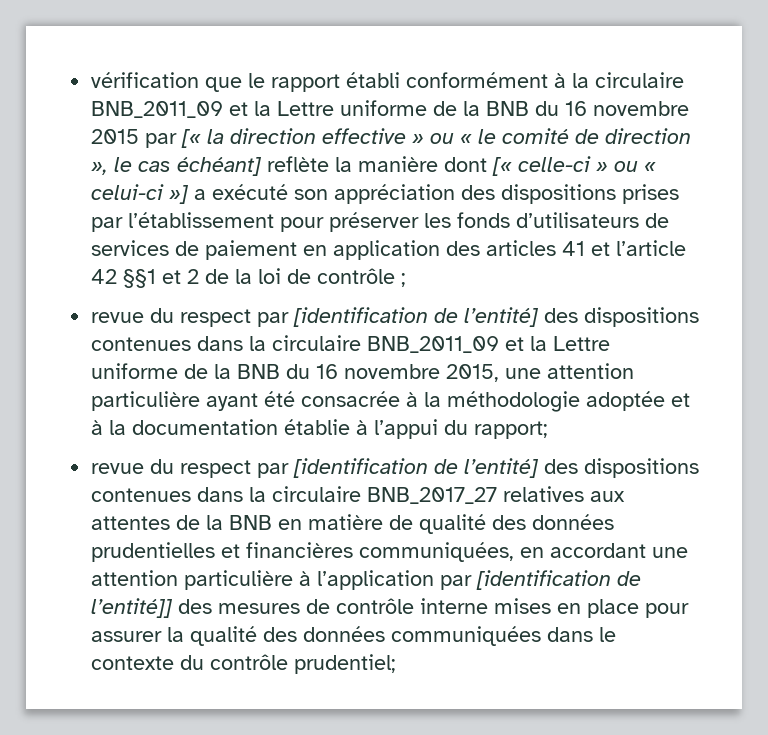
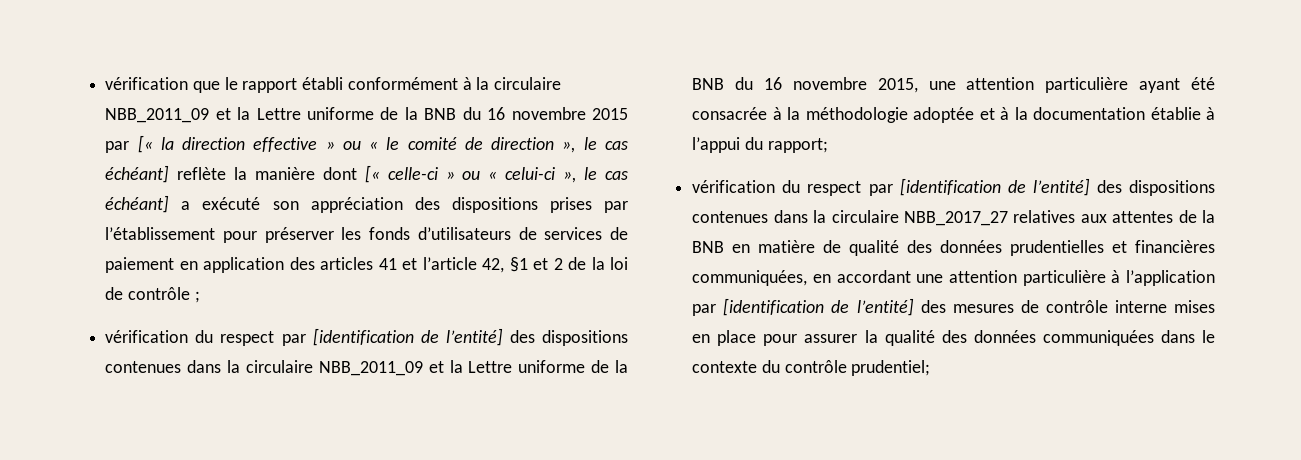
[91,101,224,118] BNB_2011_09 -> [105,108,210,123] NBB_2011_09
[169,185,190,204] »] -> [563,167,628,183] [105,195,170,213] », le cas échéant]
[91,269,157,288] 42 §§1 -> [482,257,528,273] 42, §1
[91,312,145,323] revue -> [105,330,189,343] vérification
[367,336,500,353] BNB_2011_09 -> [318,361,423,376] NBB_2011_09
[91,463,145,474] revue -> [692,180,776,193] vérification
[367,487,498,504] BNB_2017_27 -> [903,211,1008,226] NBB_2017_27
[91,598,174,618] l’entité]] -> [856,298,914,316] l’entité]

